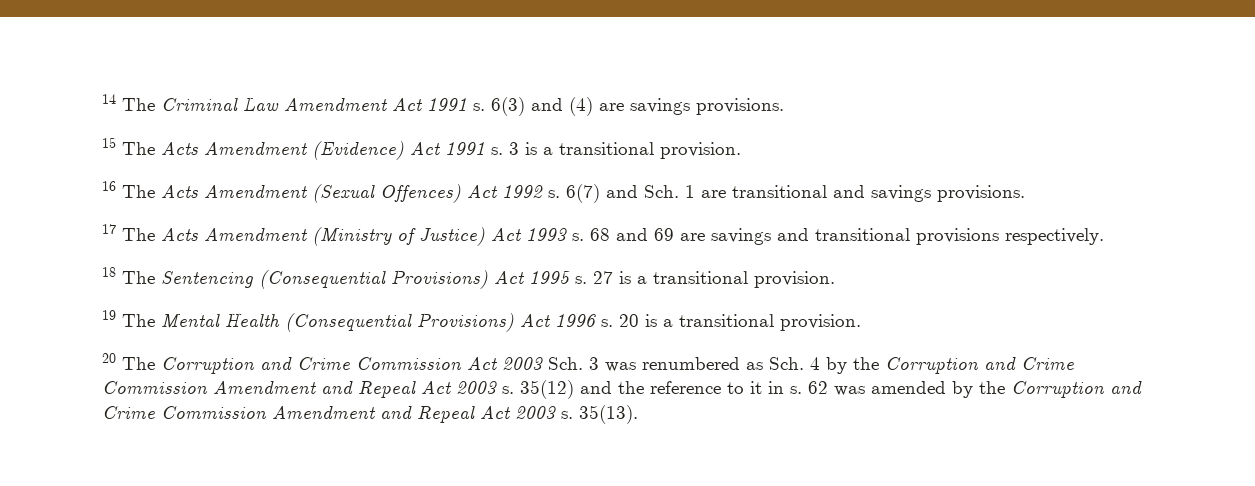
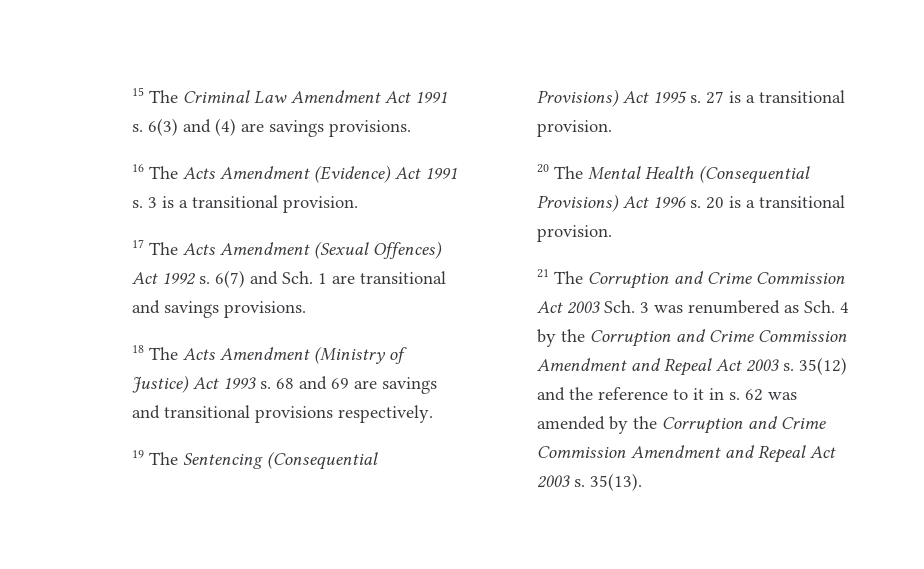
[101,94,116,104] 14 -> [131,87,144,96] 15
[101,137,116,148] 15 -> [131,164,144,172] 16
[101,181,116,191] 16 -> [131,239,144,248] 17
[101,224,116,234] 17 -> [131,345,144,353] 18
[101,267,116,277] 18 -> [131,450,144,458] 19
[101,310,116,320] 19 -> [536,164,549,173] 20
[101,353,116,363] 20 -> [536,269,549,278] 21

